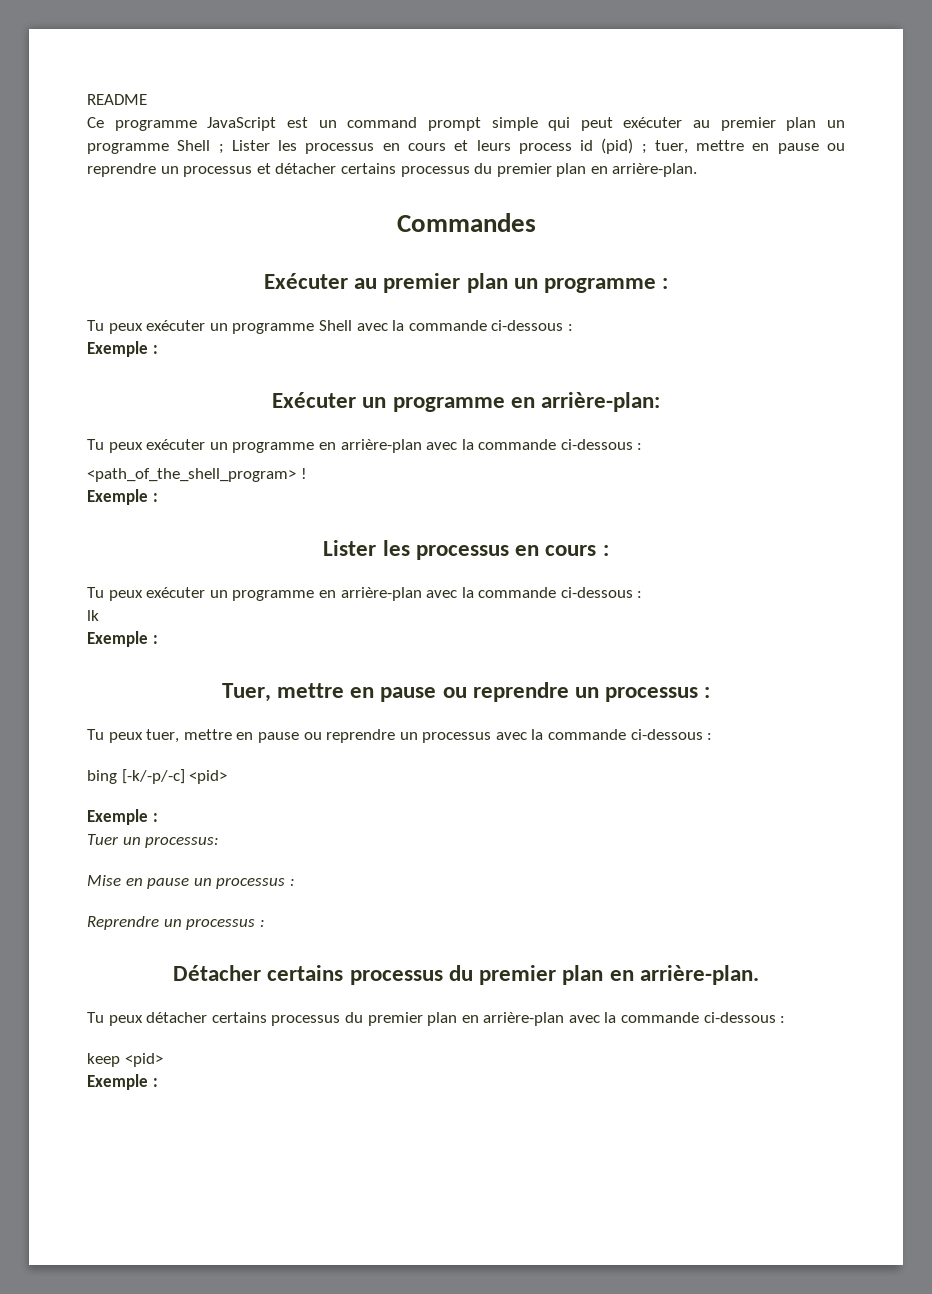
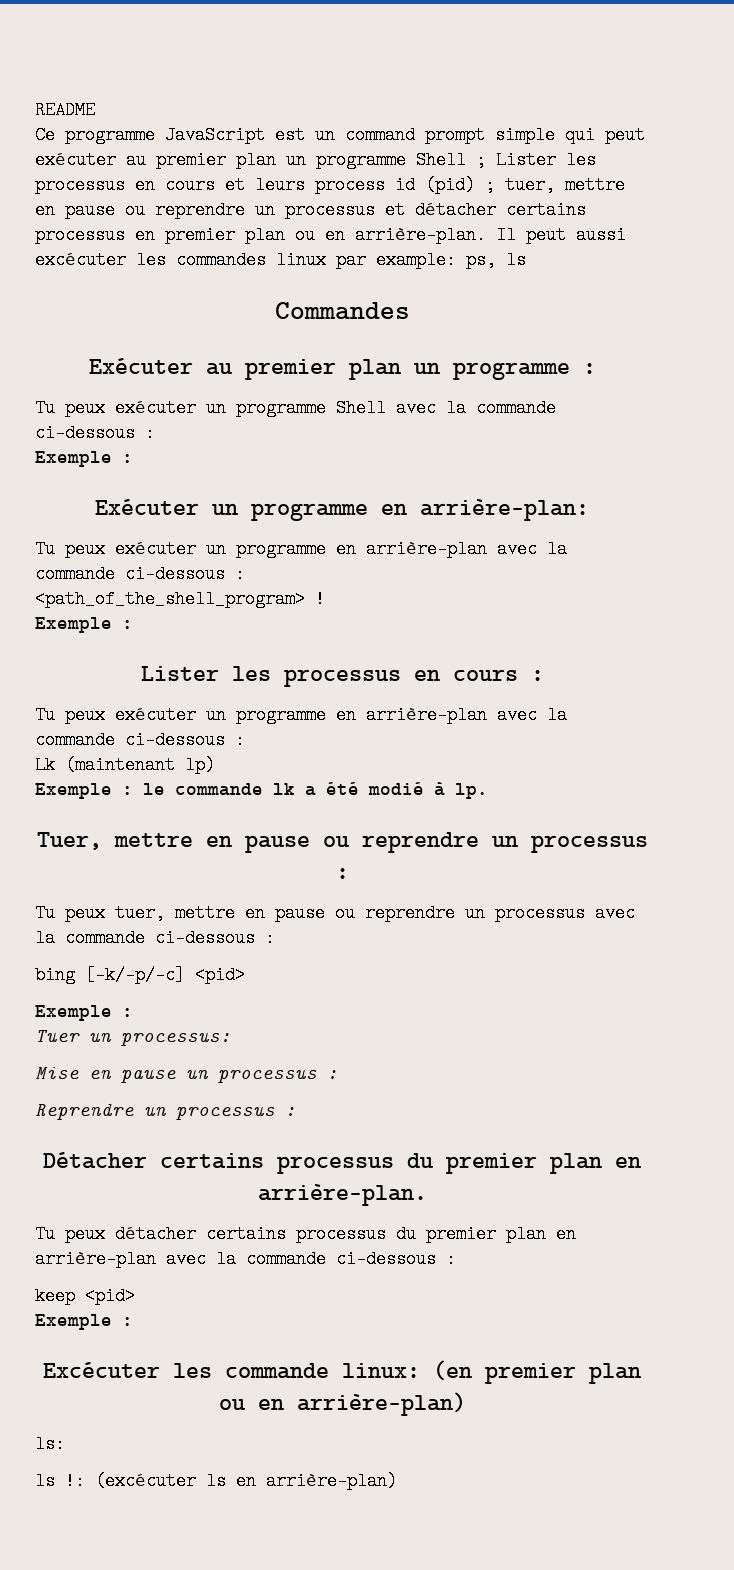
[474,163,698,177] du premier plan en arrière-plan. -> [135,226,626,244] [35,251,526,269] en premier plan ou en arrière-plan. Il peut aussi excécuter les commandes linux par example: ps, ls
[87,610,99,621] [87,631,158,647] lk // Exemple : -> [35,756,215,774] [35,782,488,799] Lk (maintenant lp) // Exemple : le commande lk a été modié à lp.
(158, 1082) none -> [43,1360,641,1384] [218,1392,466,1416] [35,1435,65,1453] [35,1472,397,1490] // Excécuter les commande linux: (en premier plan ou en arrière-plan) // ls: // ls !: (excécuter ls en arrière-plan)

